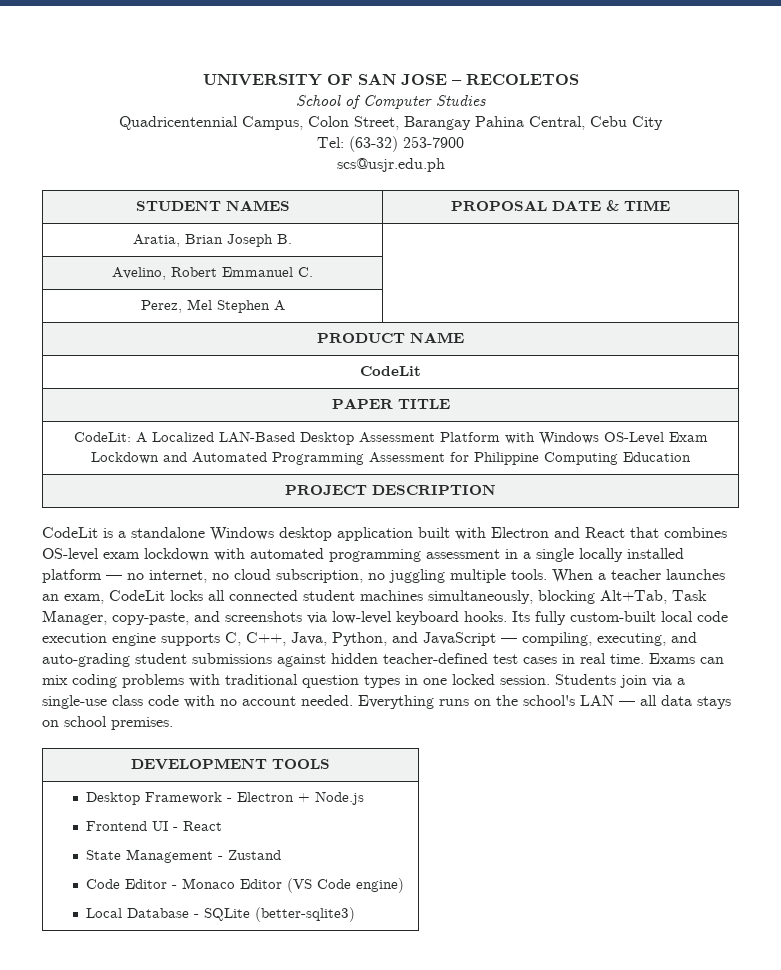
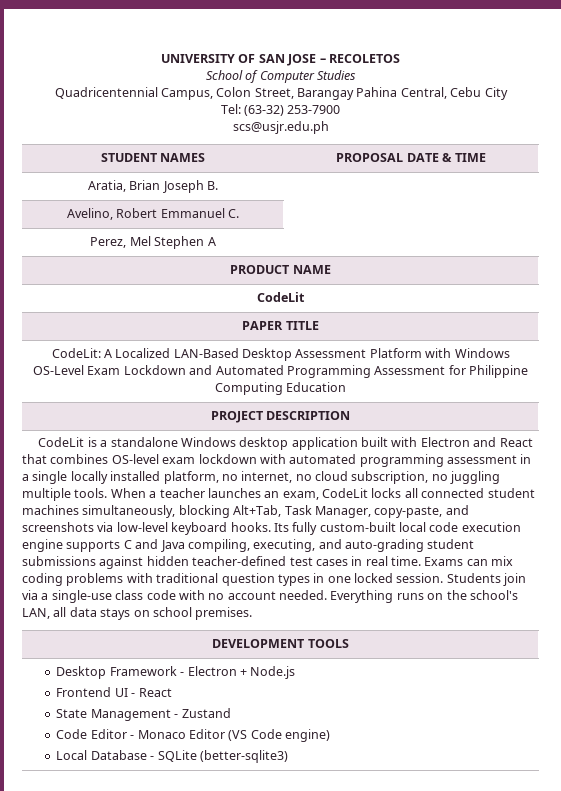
[42,569,122,583] platform — -> [163,471,219,484] platform,
[225,632,517,646] C, C++, Java, Python, and JavaScript — -> [123,539,185,552] C and Java
[580,695,635,706] LAN — -> [22,608,50,619] LAN,

